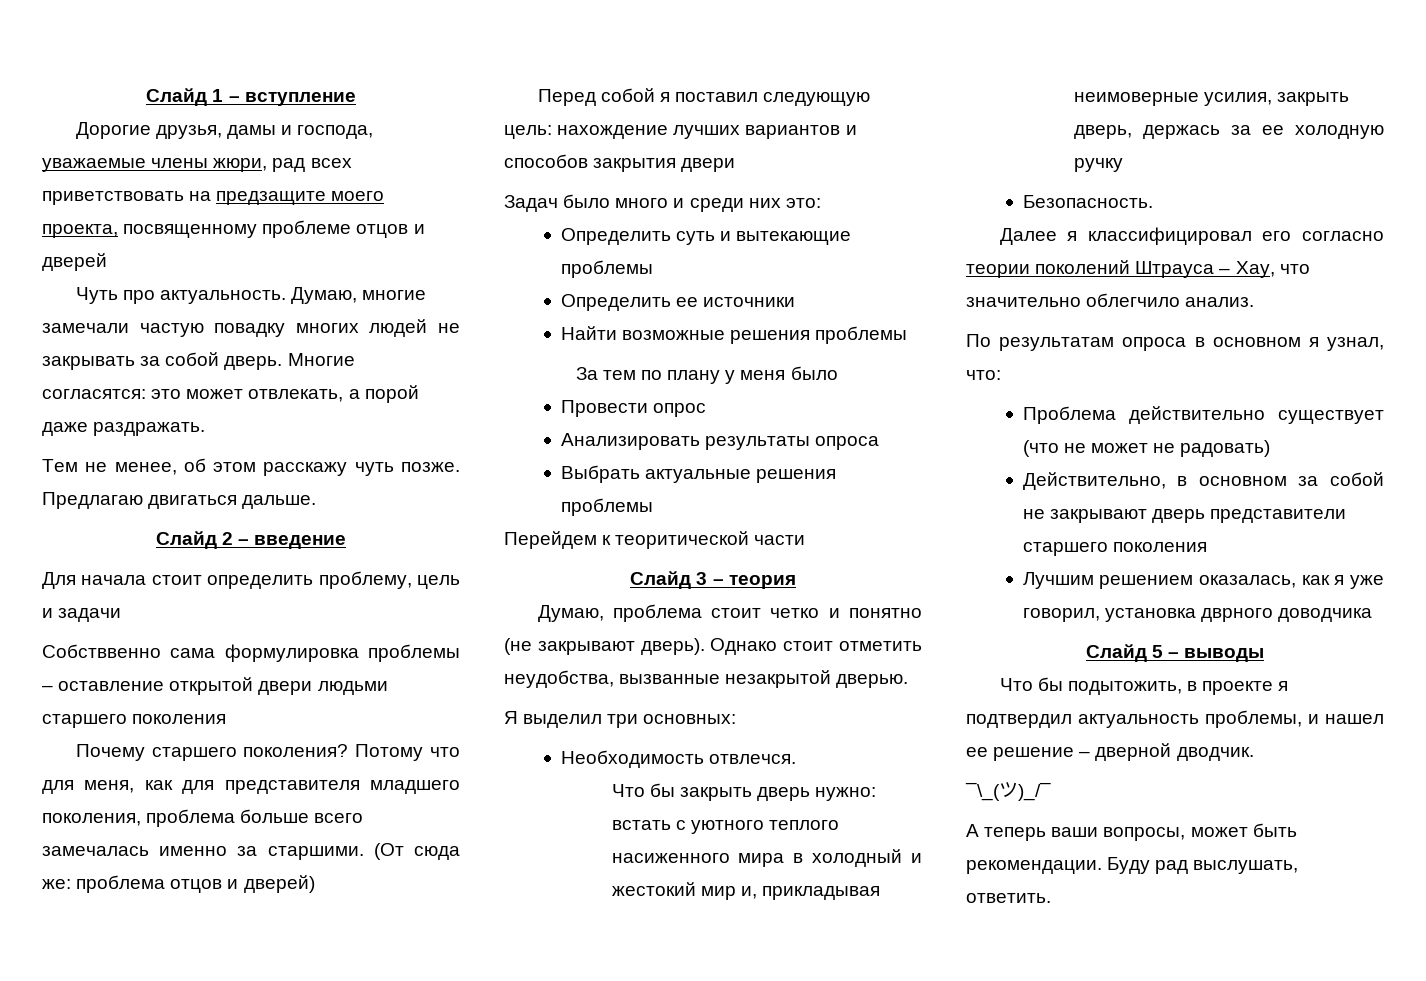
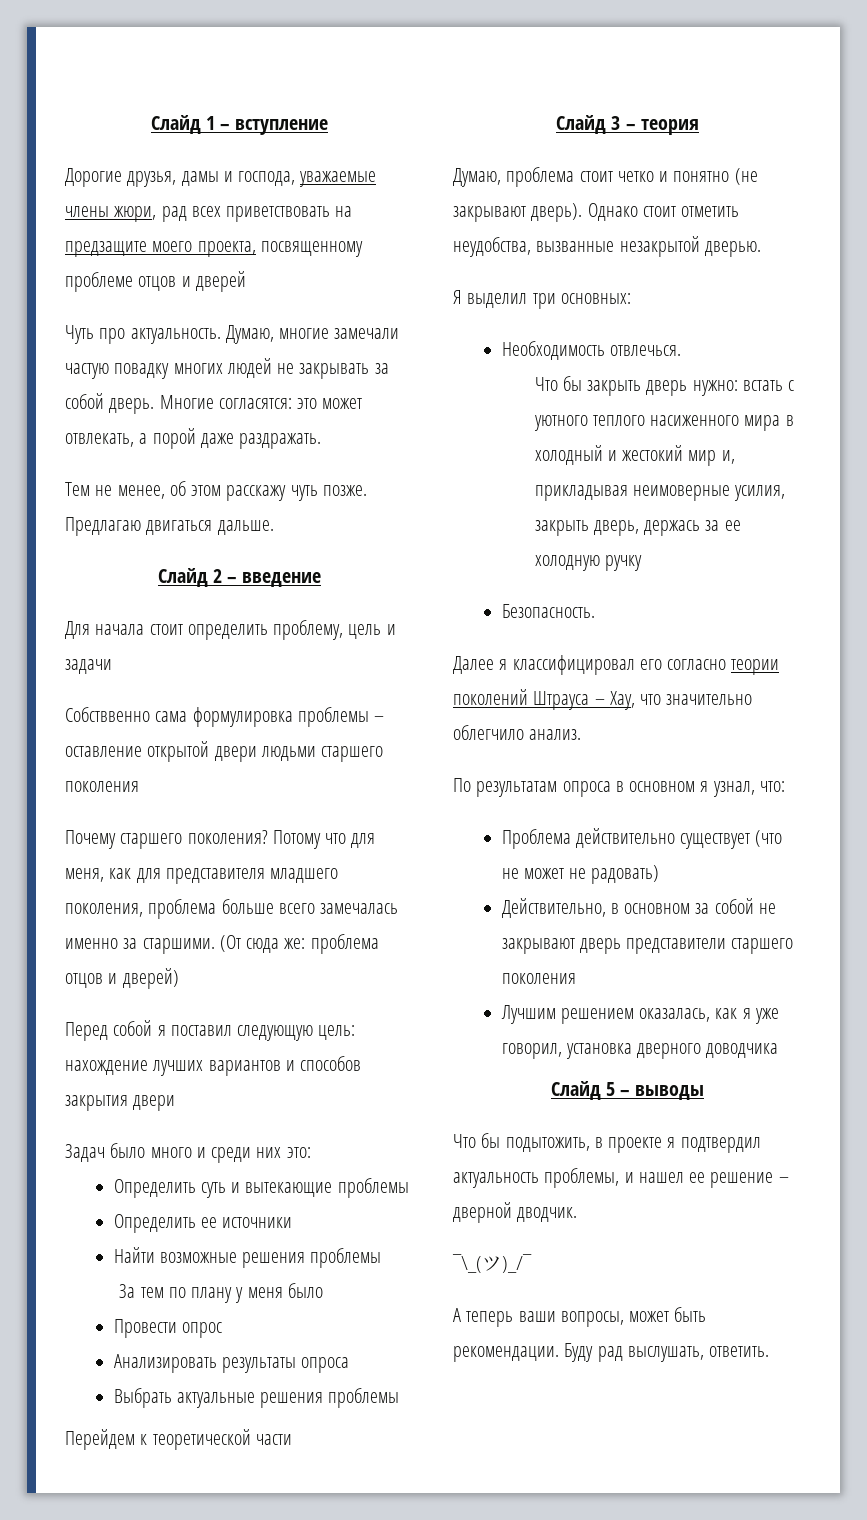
[615,531,750,549] теоритической -> [152,1429,251,1450] теоретической
[708,754,796,764] отвлечся. -> [609,345,681,356] отвлечься.
[1201,608,1274,622] дврного -> [637,1043,702,1059] дверного

